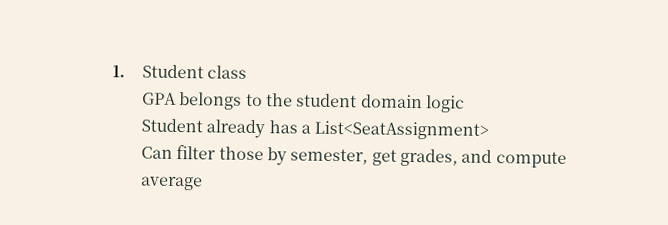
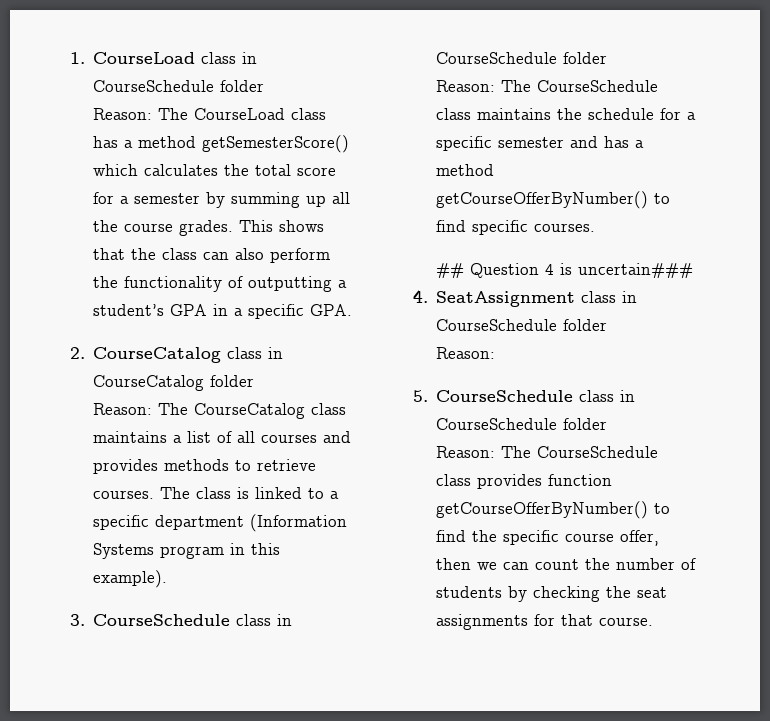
[142,64,248,79] [142,92,466,113] [141,118,490,140] [141,144,567,168] [141,176,204,191] Student class // GPA belongs to the student domain logic // Student already has a List<SeatAssignment> // Can filter those by semester, get grades, and compute average -> [93,52,258,64] [93,80,265,92] [93,108,327,120] [93,135,350,153] [93,164,337,176] [93,192,351,208] [93,220,325,236] [93,248,331,263] [93,276,348,292] [93,304,353,319] [70,347,284,363] [93,375,255,391] [93,403,347,419] [93,431,352,443] [93,459,317,474] [93,487,340,499] [93,514,348,532] [93,543,281,559] [93,570,168,588] [70,614,293,626] [436,52,608,64] [436,80,659,92] [436,108,697,120] [436,136,645,151] [436,164,495,176] [436,191,671,209] [436,220,596,235] [436,263,694,278] [413,290,638,307] [436,319,608,331] [436,347,496,359] [413,390,636,402] [436,418,608,430] [436,446,659,458] [436,474,613,489] [436,501,671,519] [436,530,660,546] [436,558,697,570] [436,586,668,602] [436,614,654,630] CourseLoad class in CourseSchedule folder // Reason: The CourseLoad class has a method getSemesterScore() which calculates the total score for a semester by summing up all the course grades. This shows that the class can also perform the functionality of outputting a student’s GPA in a specific GPA. // 2. CourseCatalog class in CourseCatalog folder // Reason: The CourseCatalog class maintains a list of all courses and provides methods to retrieve courses. The class is linked to a specific department (Information Systems program in this example). // 3. CourseSchedule class in CourseSchedule folder // Reason: The CourseSchedule class maintains the schedule for a specific semester and has a method getCourseOfferByNumber() to find specific courses. // ## Question 4 is uncertain### // 4. SeatAssignment class in CourseSchedule folder // Reason: // 5. CourseSchedule class in CourseSchedule folder // Reason: The CourseSchedule class provides function getCourseOfferByNumber() to find the specific course offer, then we can count the number of students by checking the seat assignments for that course.

